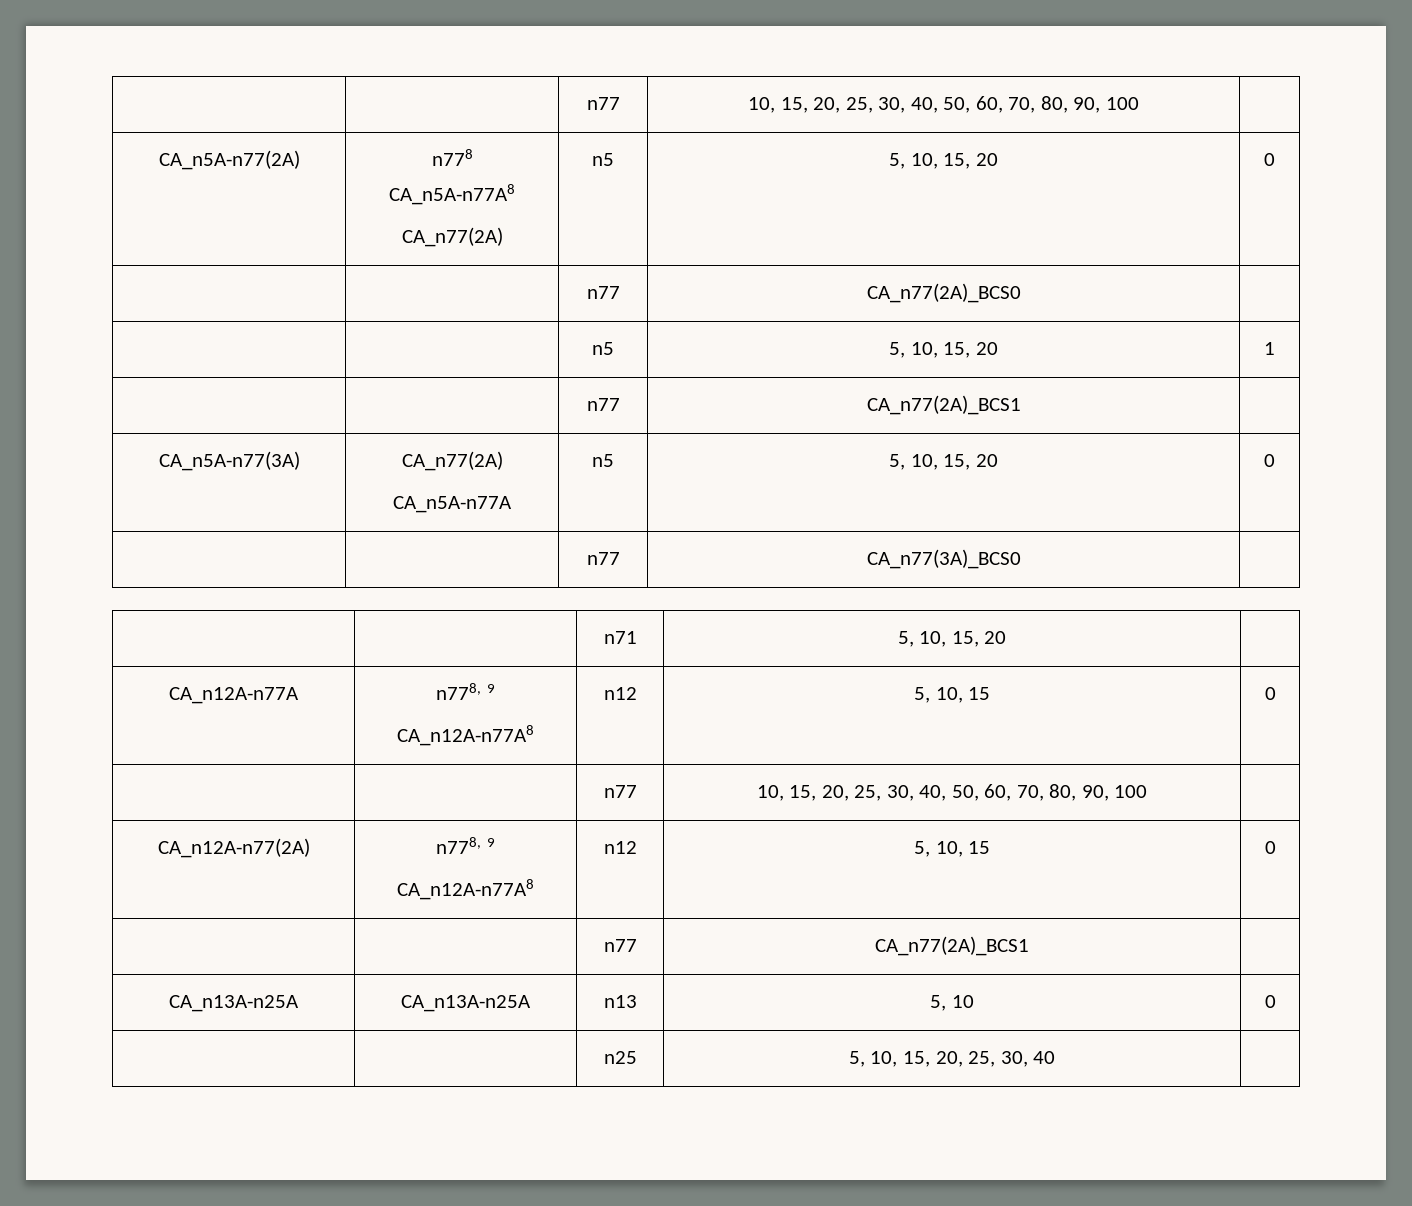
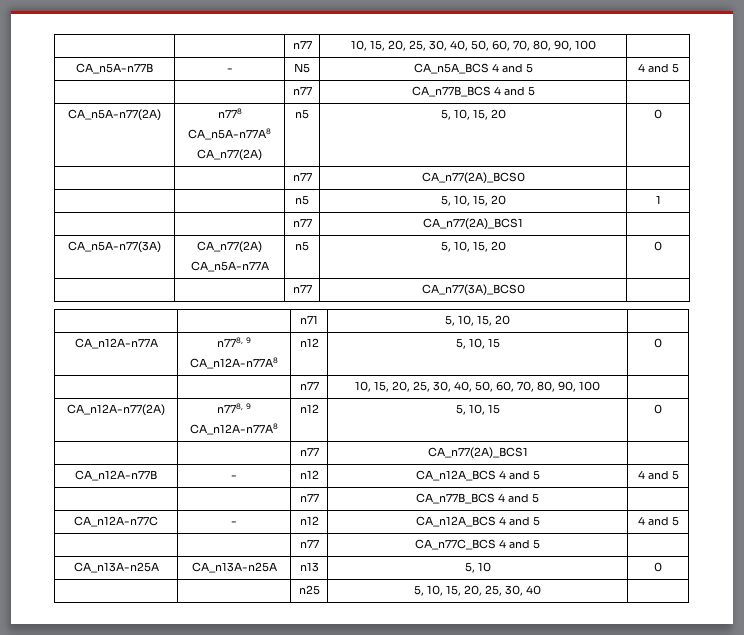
(1139, 103) none -> [76,63,153,74] [226,68,233,72] [294,63,310,73] [413,63,533,74] [637,63,679,73] [292,86,312,95] [411,86,535,97] // CA_n5A-n77B | - | N5 | CA_n5A_BCS 4 and 5 | 4 and 5 // | | n77 | CA_n77B_BCS 4 and 5 |
(1029, 946) none -> [75,470,157,481] [231,475,237,479] [299,470,319,479] [415,470,540,481] [637,470,679,480] [299,493,319,502] [416,493,539,504] [74,516,158,527] [231,521,237,525] [299,516,319,525] [415,516,540,527] [637,516,679,526] [299,539,319,548] [415,539,540,550] // CA_n12A-n77B | - | n12 | CA_n12A_BCS 4 and 5 | 4 and 5 // | | n77 | CA_n77B_BCS 4 and 5 | // CA_n12A-n77C | - | n12 | CA_n12A_BCS 4 and 5 | 4 and 5 // | | n77 | CA_n77C_BCS 4 and 5 |

